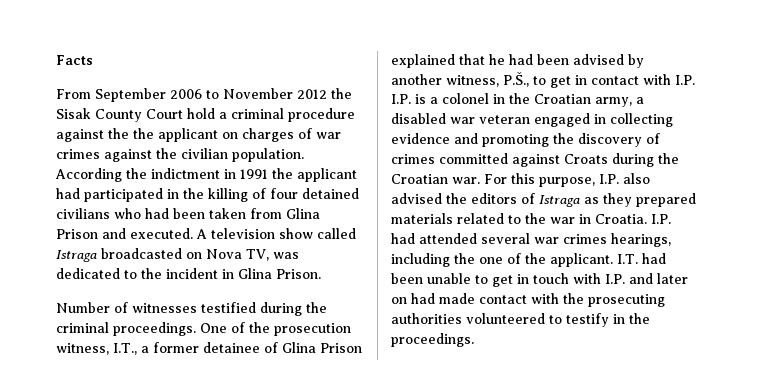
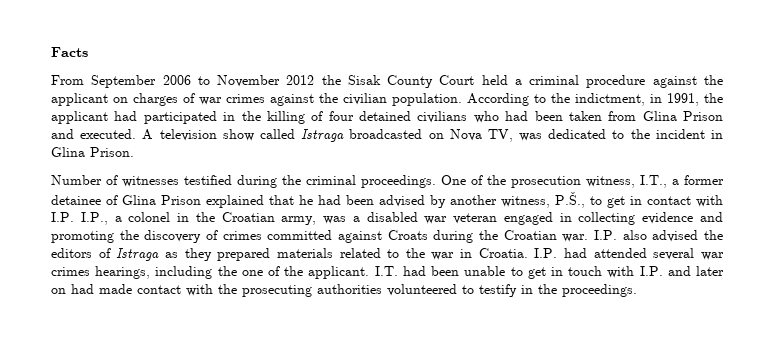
[187,108,215,119] hold -> [481,75,508,85] held
[133,128,154,139] the -> (723, 80) none
[126,168,268,179] the indictment in 1991 -> [534,93,699,106] to the indictment, in 1991,
[391,94,426,104] I.P. is -> [80,212,108,225] I.P.,
(632, 102) none -> [323,216,347,224] was
[484,173,595,187] For this purpose, -> (589, 238) none

